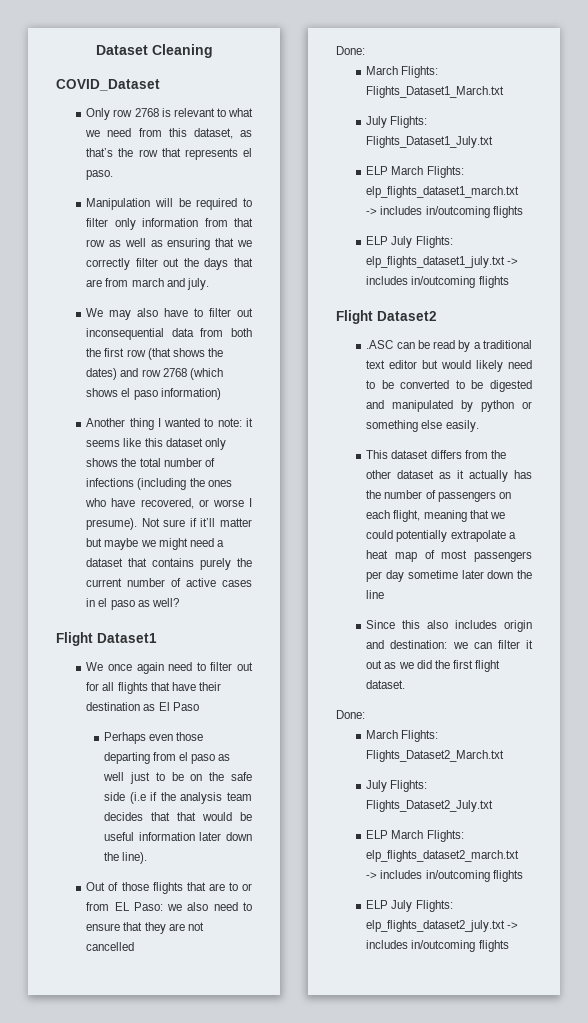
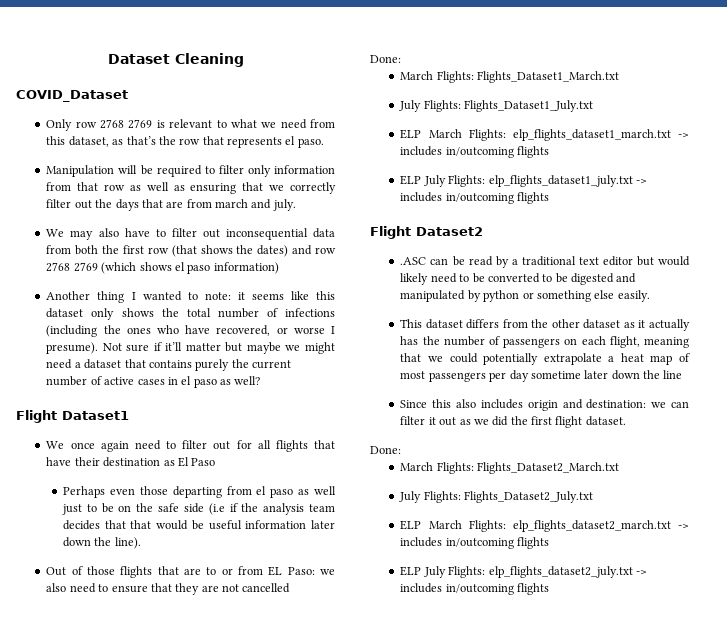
(159, 112) none -> [128,119,153,129] 2769
(187, 372) none -> [73,262,98,272] 2769

